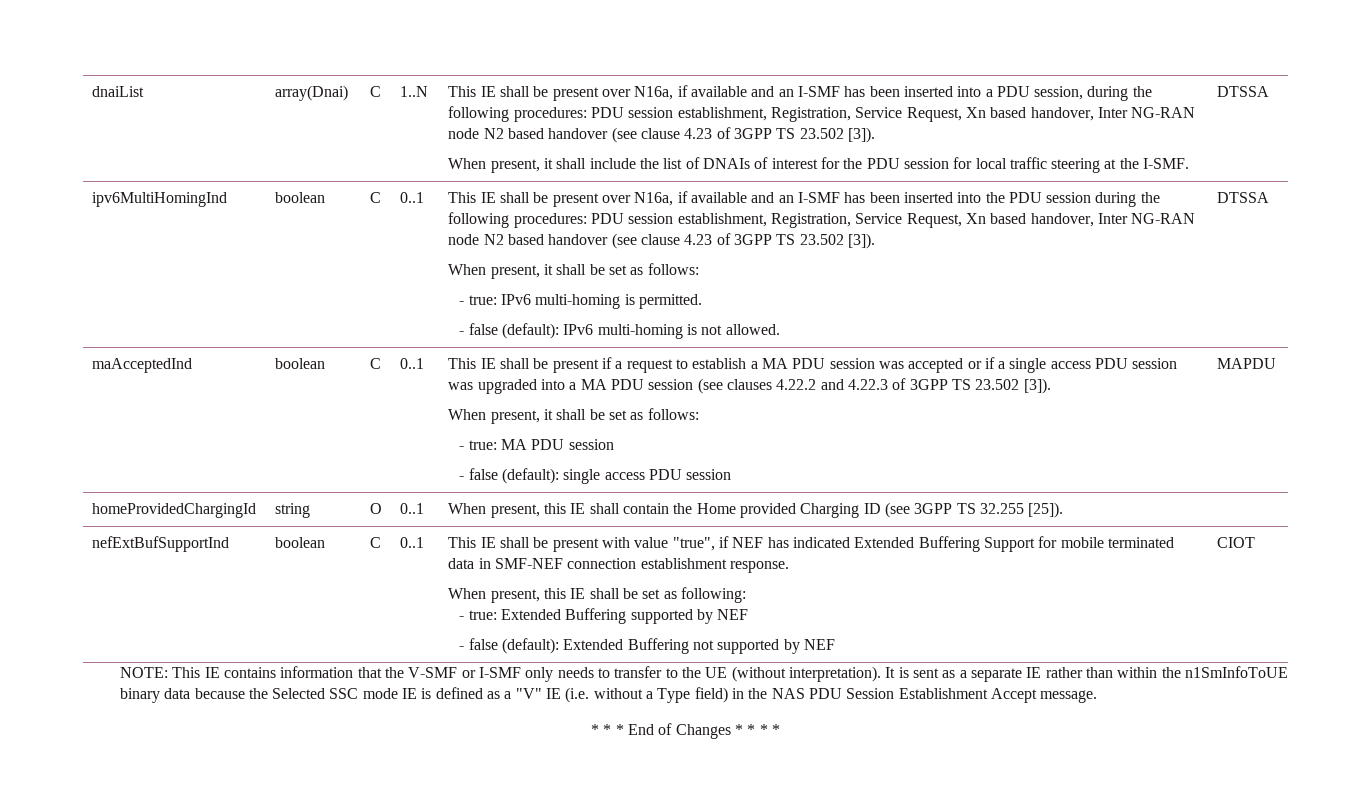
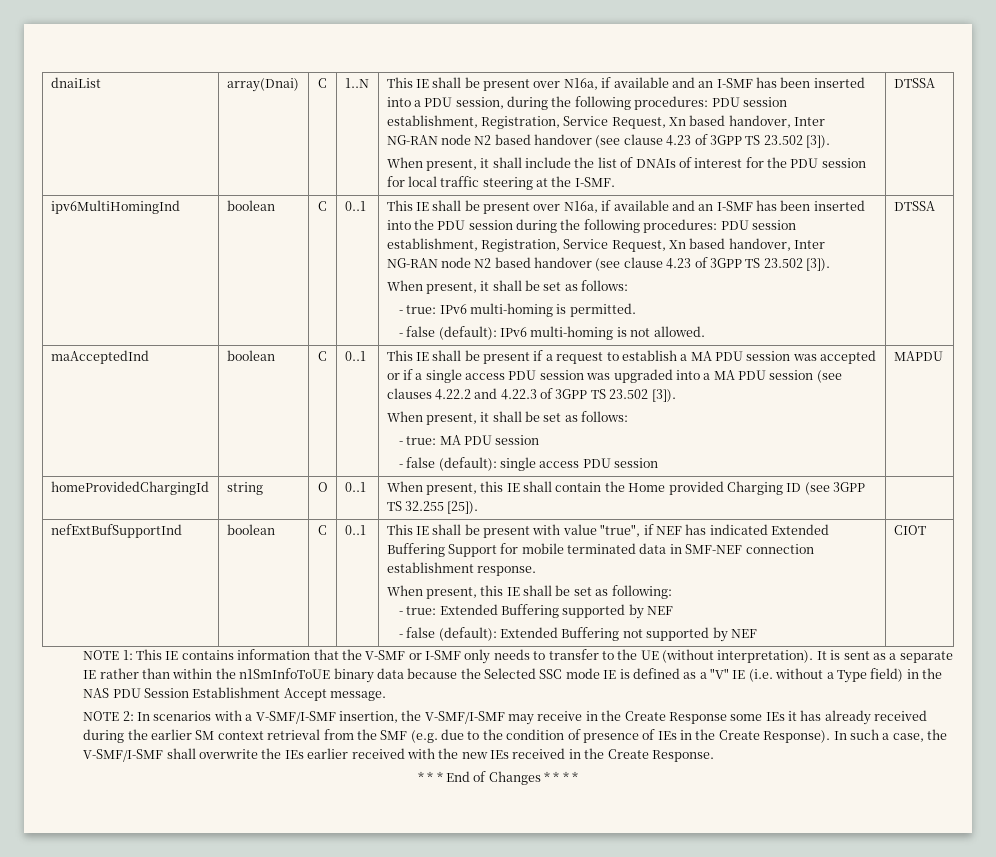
[119,667,168,678] NOTE: -> [83,650,133,660] NOTE 1:
(1098, 696) none -> [83,710,928,725] [83,729,948,743] [83,748,714,762] // NOTE 2: In scenarios with a V-SMF/I-SMF insertion, the V-SMF/I-SMF may receive in the Create Response some IEs it has already received during the earlier SM context retrieval from the SMF (e.g. due to the condition of presence of IEs in the Create Response). In such a case, the V-SMF/I-SMF shall overwrite the IEs earlier received with the new IEs received in the Create Response.

